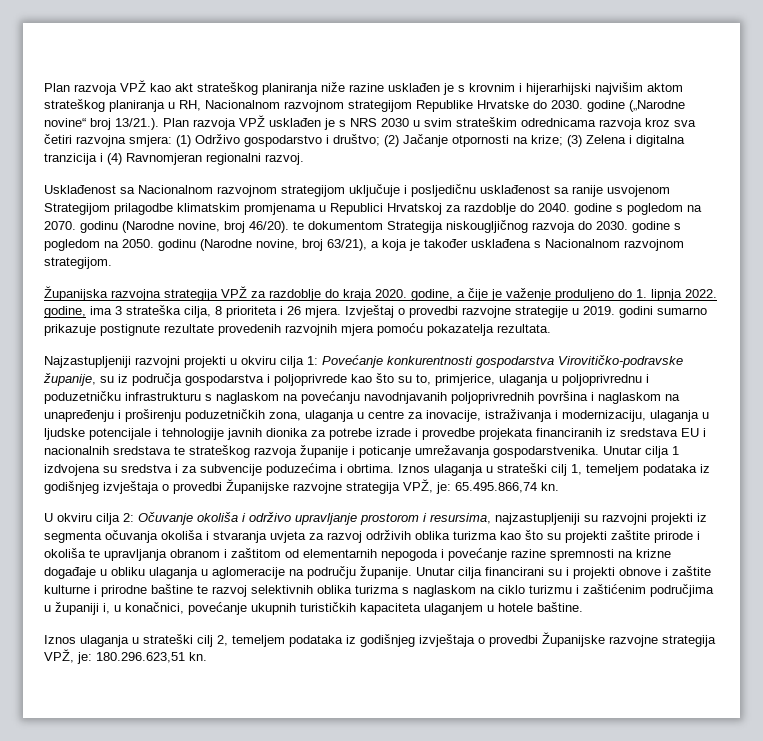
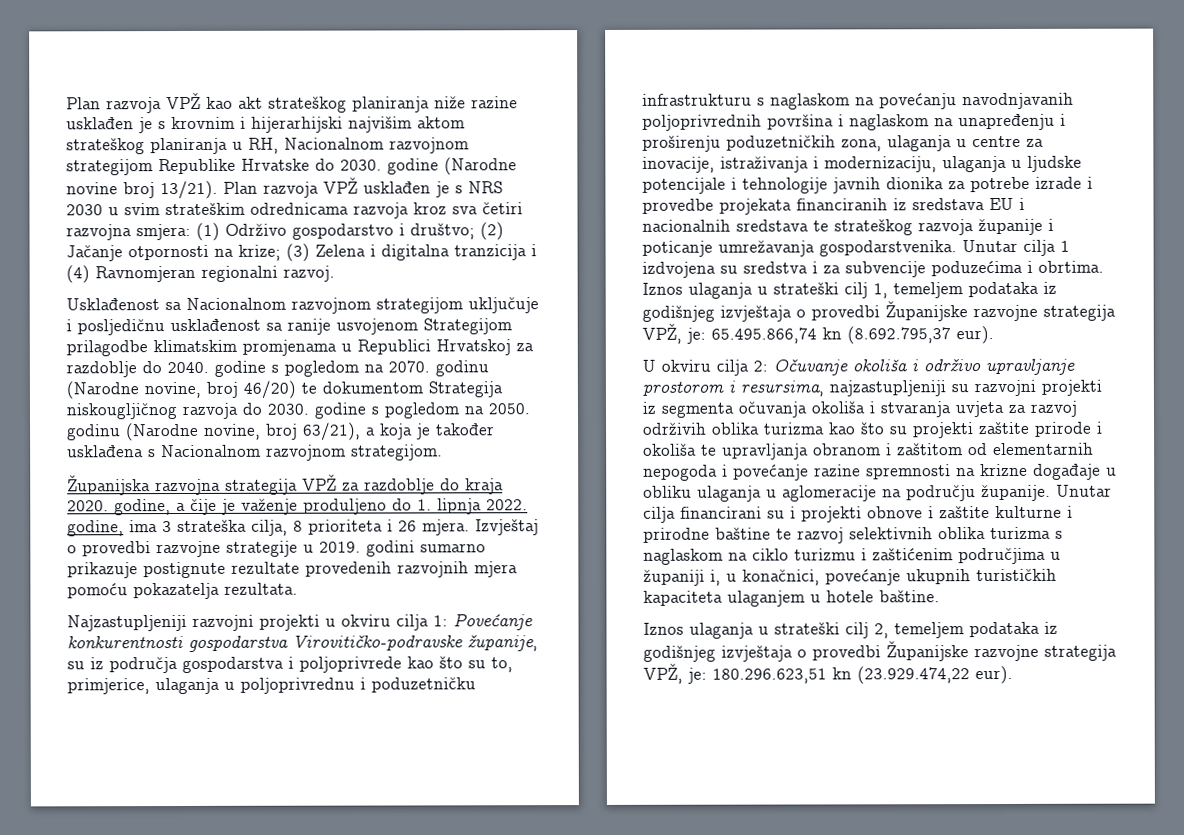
[629,100,685,112] [44,118,159,130] („Narodne novine“ broj 13/21.). -> [444,157,517,176] [66,180,218,200] (Narodne novine broj 13/21).
[249,221,289,233] 46/20). -> [243,380,296,399] 46/20)
[541,482,559,491] kn. -> [822,326,994,345] kn (8.692.795,37 eur).
[189,652,207,661] kn. -> [832,665,1013,685] kn (23.929.474,22 eur).

